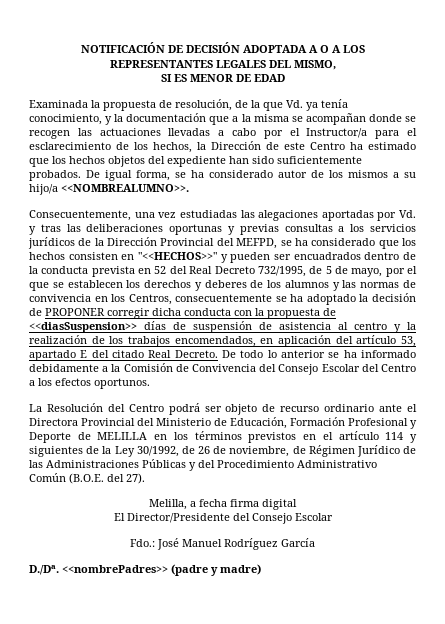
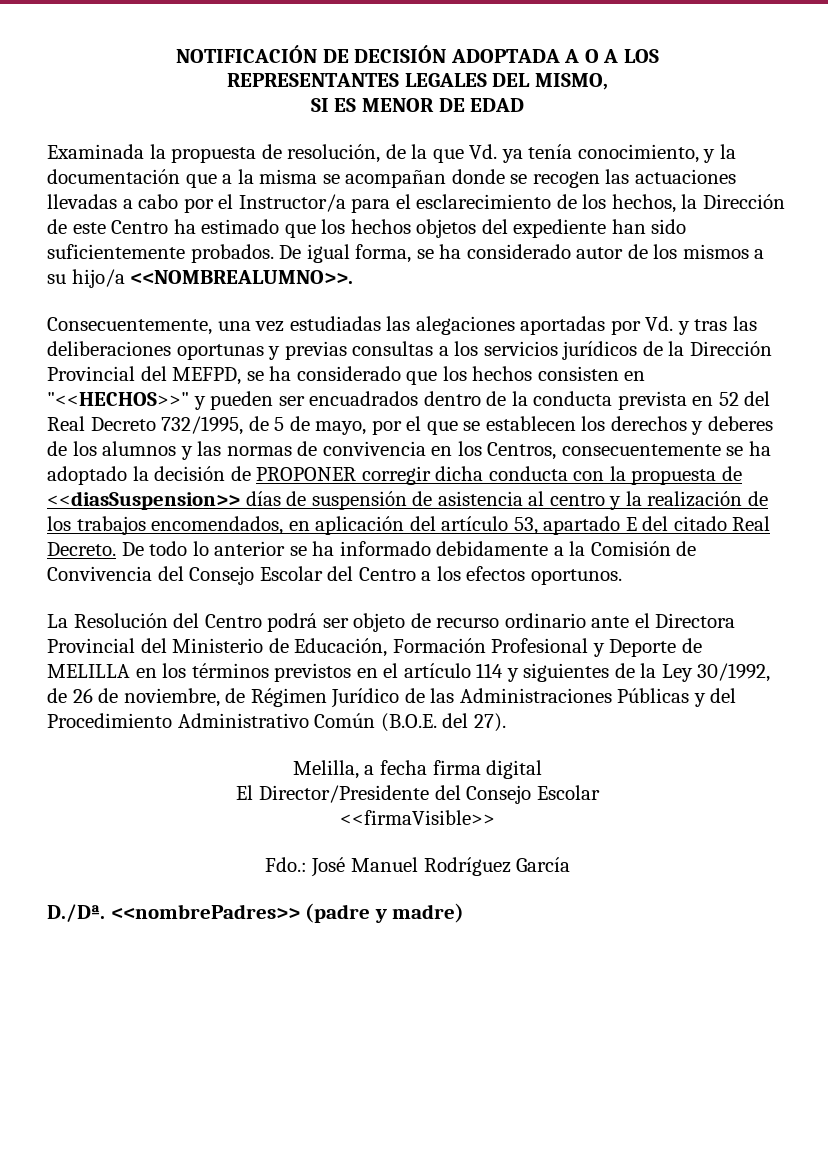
(333, 517) none -> [340,810,495,825] // <<firmaVisible>>

